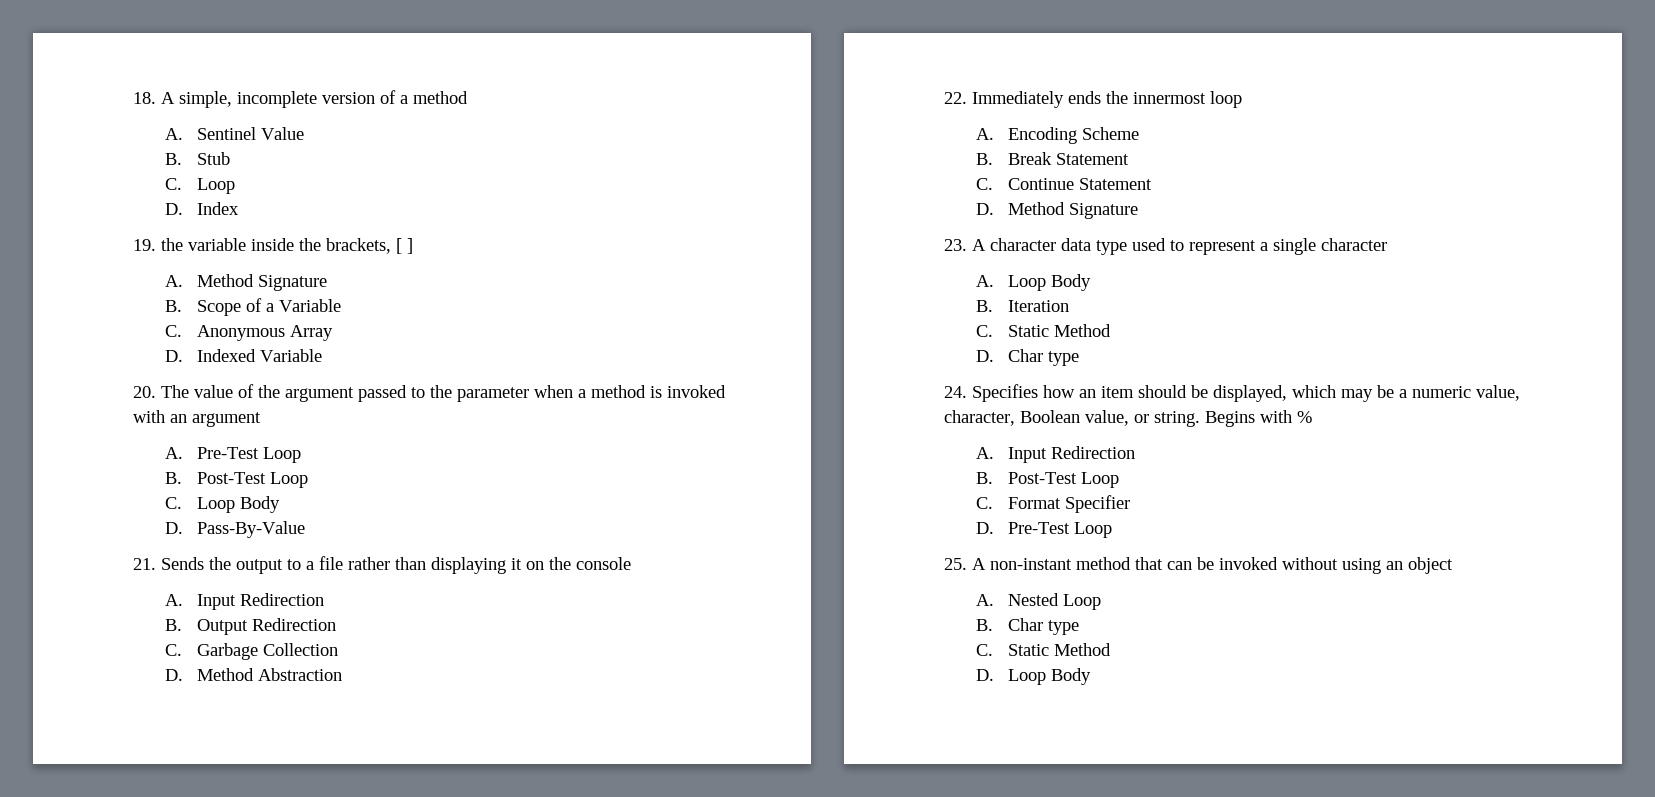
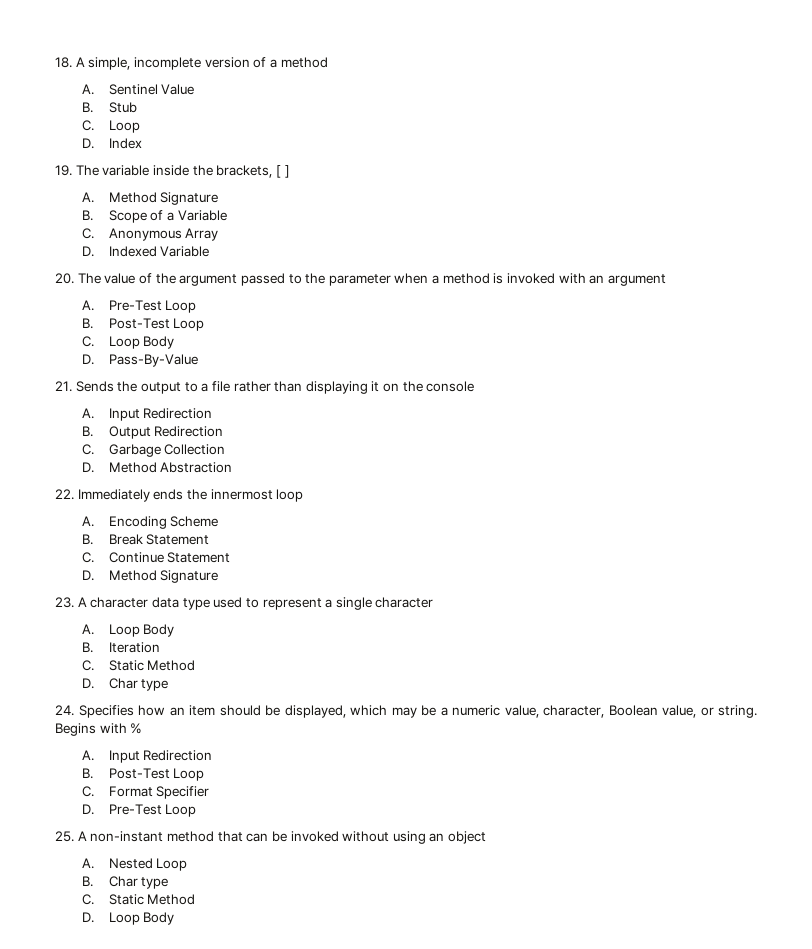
[161,238,183,251] the -> [75,165,99,176] The

